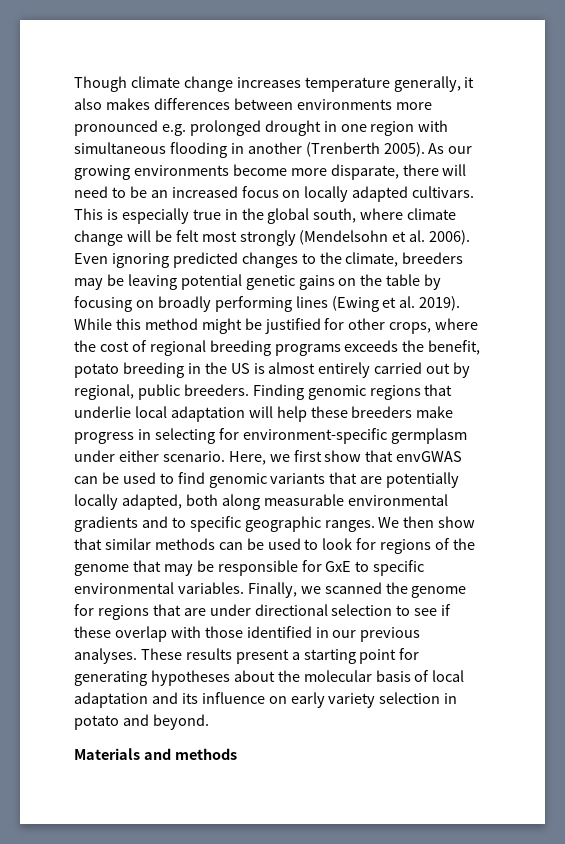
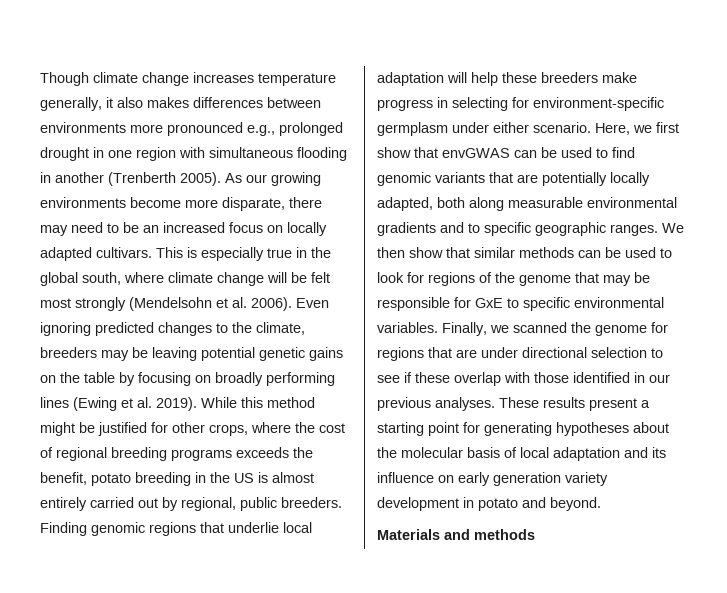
[161,124,186,136] e.g. -> [247,125,275,136] e.g.,
[442,164,467,176] will -> [40,225,68,236] may
[328,692,441,708] variety selection -> [493,472,608,486] [377,497,459,511] generation variety development

